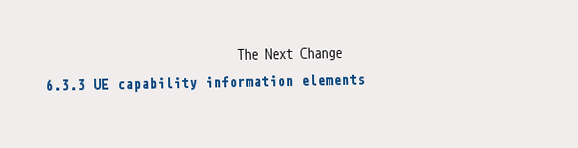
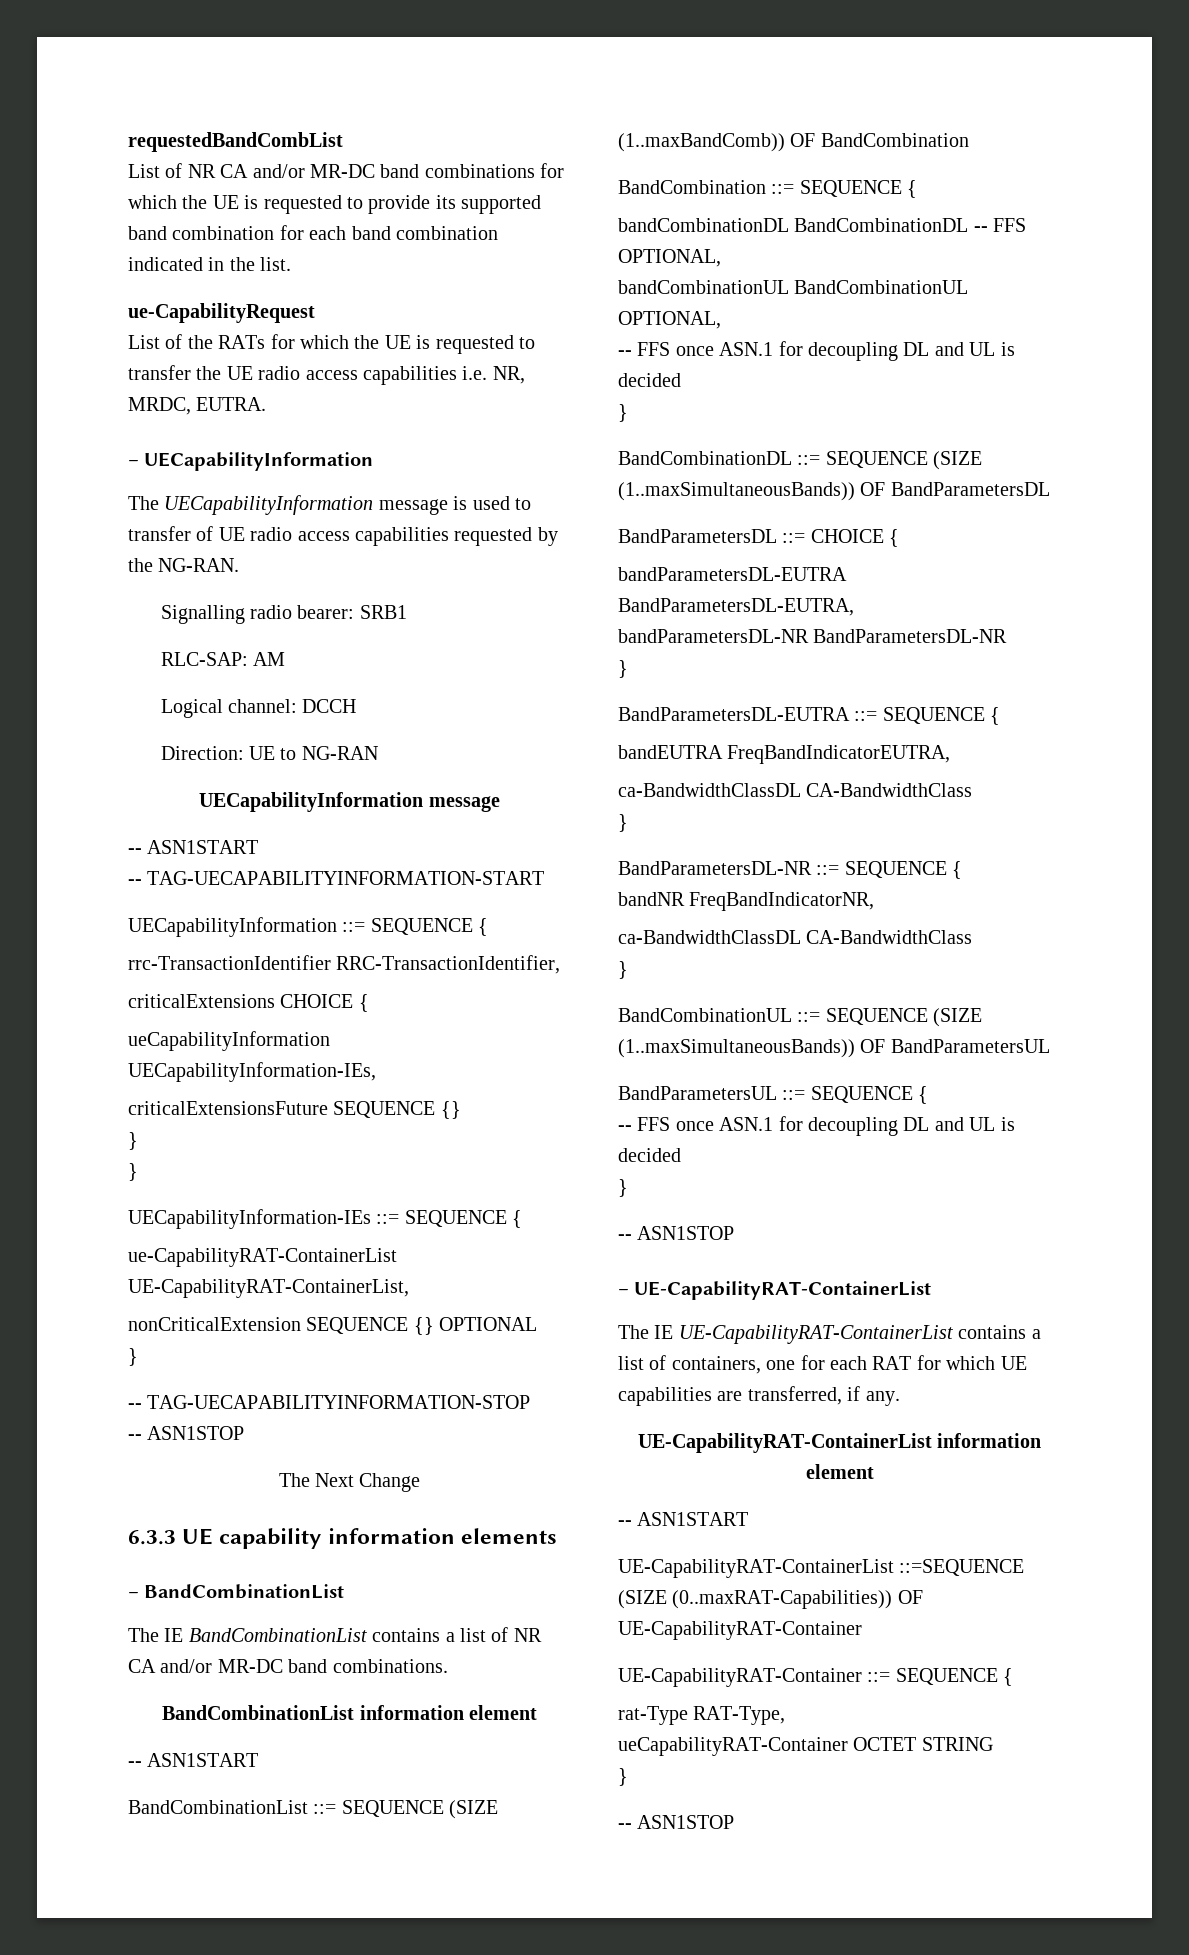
(235, 54) none -> [128,132,343,152] [128,163,565,178] [128,195,542,214] [128,225,498,240] [128,257,292,271] [128,303,315,323] [128,334,535,354] [128,365,525,385] [128,397,267,415] [128,452,374,471] [128,495,531,515] [128,526,558,546] [128,558,240,572] [160,605,407,624] [160,652,286,666] [160,699,357,718] [160,746,378,760] [199,792,500,812] [128,840,259,854] [128,871,545,885] [128,917,489,937] [128,955,561,974] [128,994,369,1012] [128,1031,330,1051] [128,1062,376,1082] [128,1101,461,1119] [128,1132,138,1150] [128,1163,138,1181] [128,1209,523,1229] [128,1248,397,1267] [128,1279,409,1298] [128,1317,538,1335] [128,1348,138,1366] [128,1395,531,1409] [128,1426,245,1440] requestedBandCombList // List of NR CA and/or MR-DC band combinations for which the UE is requested to provide its supported band combination for each band combination indicated in the list. // ue-CapabilityRequest // List of the RATs for which the UE is requested to transfer the UE radio access capabilities i.e. NR, MRDC, EUTRA. // – UECapabilityInformation // The UECapabilityInformation message is used to transfer of UE radio access capabilities requested by the NG-RAN. // Signalling radio bearer: SRB1 // RLC-SAP: AM // Logical channel: DCCH // Direction: UE to NG-RAN // UECapabilityInformation message // -- ASN1START // -- TAG-UECAPABILITYINFORMATION-START // UECapabilityInformation ::= SEQUENCE { // rrc-TransactionIdentifier RRC-TransactionIdentifier, // criticalExtensions CHOICE { // ueCapabilityInformation UECapabilityInformation-IEs, // criticalExtensionsFuture SEQUENCE {} // } // } // UECapabilityInformation-IEs ::= SEQUENCE { // ue-CapabilityRAT-ContainerList UE-CapabilityRAT-ContainerList, // nonCriticalExtension SEQUENCE {} OPTIONAL // } // -- TAG-UECAPABILITYINFORMATION-STOP // -- ASN1STOP //
(366, 79) none -> [128,1584,345,1599] [128,1627,542,1642] [128,1659,448,1673] [162,1705,537,1720] [128,1753,259,1767] [128,1800,499,1819] [618,133,969,152] [618,180,918,198] [618,218,1027,232] [618,249,721,267] [618,280,969,294] [618,311,721,329] [618,341,1015,361] [618,373,681,387] [618,404,628,422] [618,451,983,470] [618,482,1050,501] [618,529,900,547] [618,567,847,581] [618,598,854,616] [618,629,1008,643] [618,660,628,678] [618,707,1001,725] [618,745,951,764] [618,783,973,797] [618,814,628,832] [618,861,963,879] [618,892,875,911] [618,930,973,944] [618,961,628,979] [618,1008,983,1027] [618,1039,1050,1058] [618,1086,929,1104] [618,1116,1015,1136] [618,1148,681,1162] [618,1179,628,1197] [618,1226,735,1240] [618,1281,932,1300] [618,1325,1041,1344] [618,1355,1027,1374] [618,1386,900,1406] [637,1433,1042,1453] [805,1464,874,1479] [618,1512,749,1526] [618,1559,1025,1578] [618,1590,923,1609] [618,1621,862,1640] [618,1668,1014,1687] [618,1706,786,1725] [618,1737,993,1756] [618,1768,628,1786] [618,1815,735,1829] // – BandCombinationList // The IE BandCombinationList contains a list of NR CA and/or MR-DC band combinations. // BandCombinationList information element // -- ASN1START // BandCombinationList ::= SEQUENCE (SIZE (1..maxBandComb)) OF BandCombination // BandCombination ::= SEQUENCE { // bandCombinationDL BandCombinationDL -- FFS OPTIONAL, // bandCombinationUL BandCombinationUL OPTIONAL, // -- FFS once ASN.1 for decoupling DL and UL is decided // } // BandCombinationDL ::= SEQUENCE (SIZE (1..maxSimultaneousBands)) OF BandParametersDL // BandParametersDL ::= CHOICE { // bandParametersDL-EUTRA BandParametersDL-EUTRA, // bandParametersDL-NR BandParametersDL-NR // } // BandParametersDL-EUTRA ::= SEQUENCE { // bandEUTRA FreqBandIndicatorEUTRA, // ca-BandwidthClassDL CA-BandwidthClass // } // BandParametersDL-NR ::= SEQUENCE { // bandNR FreqBandIndicatorNR, // ca-BandwidthClassDL CA-BandwidthClass // } // BandCombinationUL ::= SEQUENCE (SIZE (1..maxSimultaneousBands)) OF BandParametersUL // BandParametersUL ::= SEQUENCE { // -- FFS once ASN.1 for decoupling DL and UL is decided // } // -- ASN1STOP // – UE-CapabilityRAT-ContainerList // The IE UE-CapabilityRAT-ContainerList contains a list of containers, one for each RAT for which UE capabilities are transferred, if any. // UE-CapabilityRAT-ContainerList information element // -- ASN1START // UE-CapabilityRAT-ContainerList ::=SEQUENCE (SIZE (0..maxRAT-Capabilities)) OF UE-CapabilityRAT-Container // UE-CapabilityRAT-Container ::= SEQUENCE { // rat-Type RAT-Type, // ueCapabilityRAT-Container OCTET STRING // } // -- ASN1STOP

